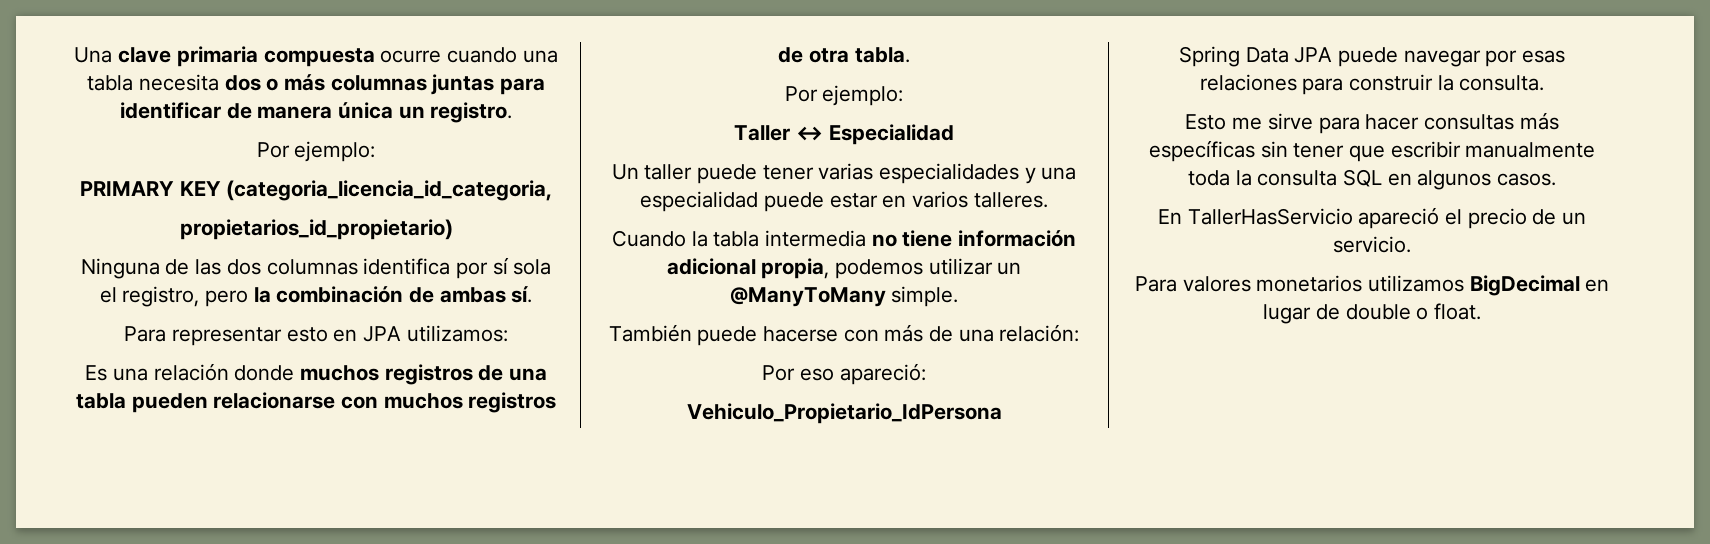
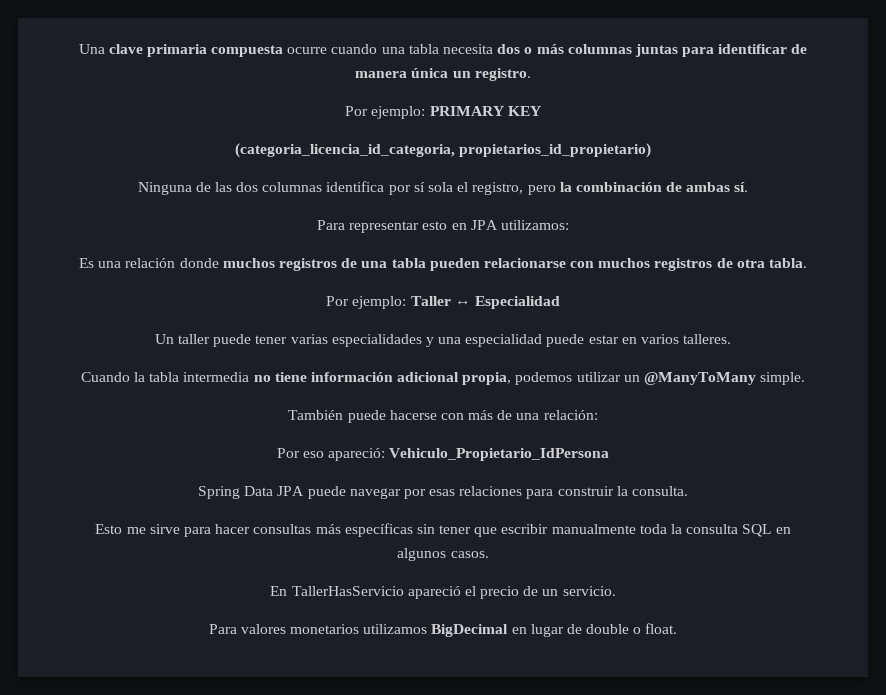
(376, 151) // -> (426, 112) none
(221, 188) none -> (541, 111) //
(553, 190) // -> (455, 150) none
(904, 95) // -> (407, 302) none
(926, 374) // -> (386, 454) none

